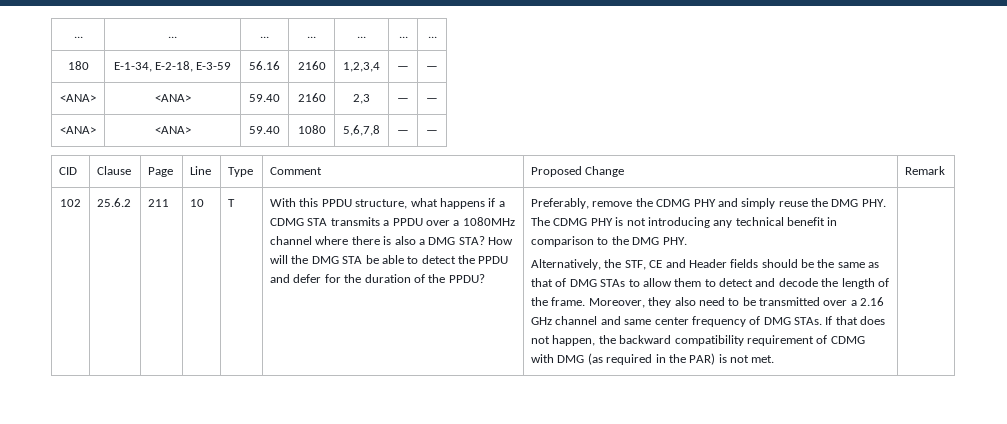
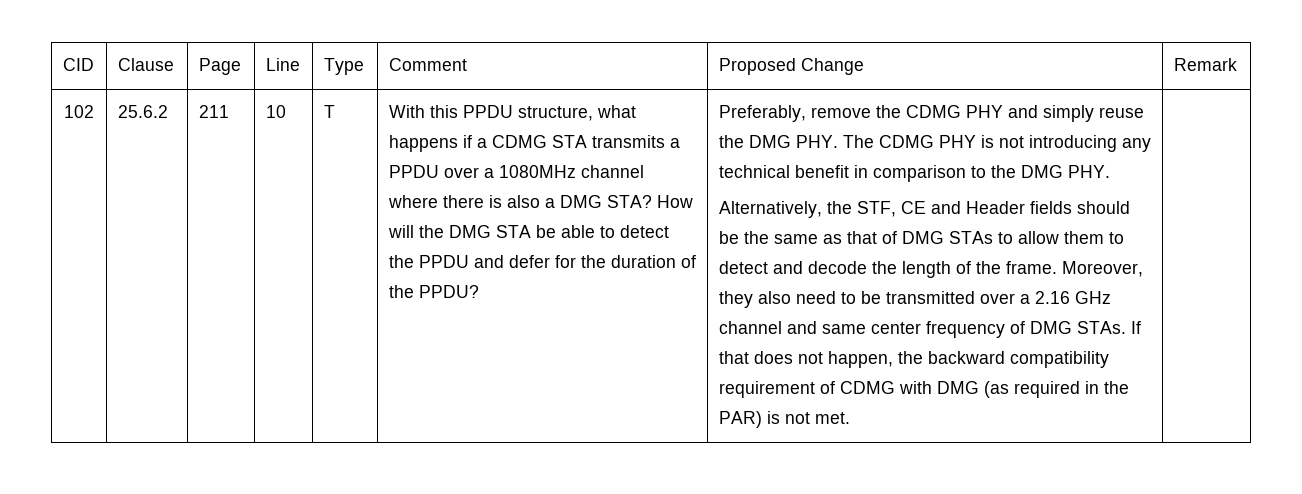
[73,36,83,38] [168,36,177,38] [260,36,269,38] [307,36,316,38] [357,36,366,38] [398,36,408,38] [427,36,437,38] [67,61,89,70] [113,61,232,72] [249,61,280,70] [297,61,326,70] [343,62,380,72] [397,66,409,70] [426,66,438,70] [60,94,96,102] [154,94,191,102] [249,94,280,102] [297,93,326,102] [353,94,370,104] [397,98,409,102] [426,98,438,102] [60,126,96,134] [154,126,191,134] [249,126,280,134] [297,125,326,134] [343,125,380,136] [397,130,409,134] [426,130,438,134] ... | ... | ... | ... | ... | ... | ... // 180 | E-1-34, E-2-18, E-3-59 | 56.16 | 2160 | 1,2,3,4 | — | — // <ANA> | <ANA> | 59.40 | 2160 | 2,3 | — | — // <ANA> | <ANA> | 59.40 | 1080 | 5,6,7,8 | — | — // -> (62, 64) none

